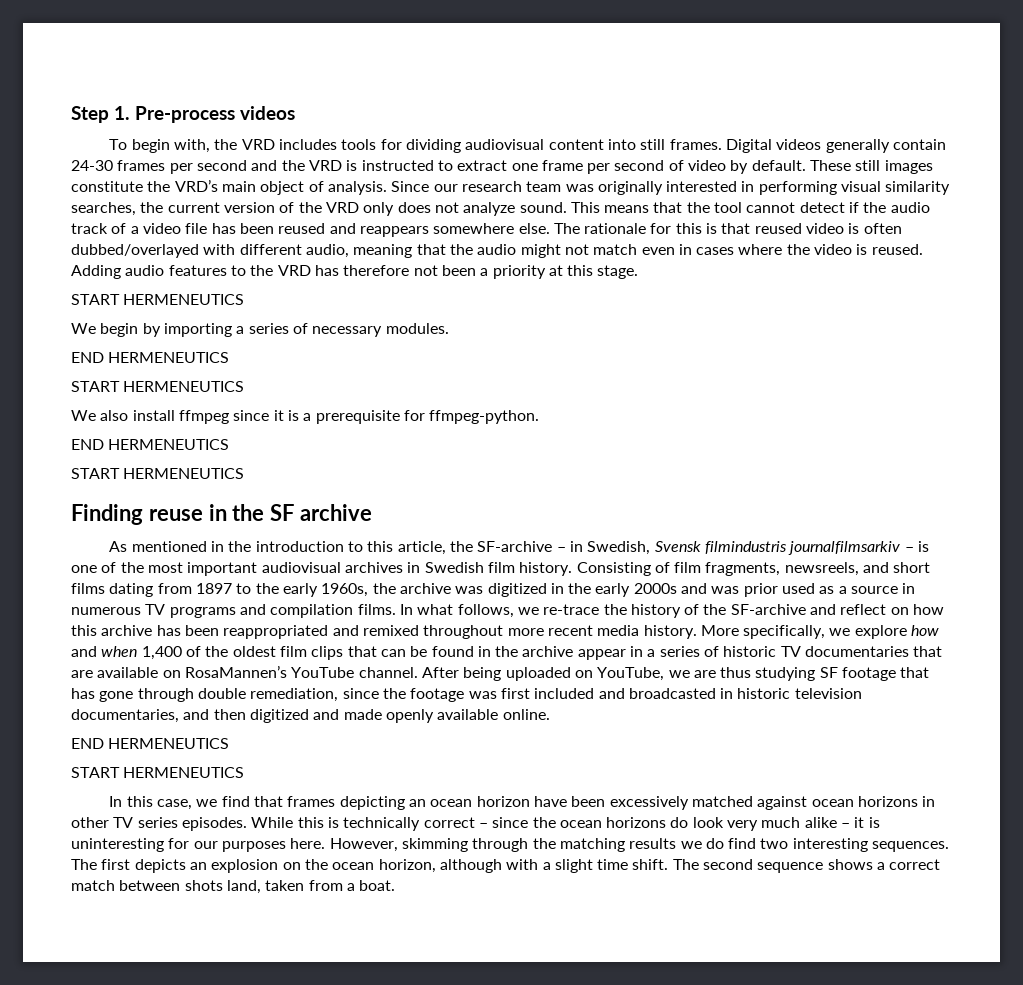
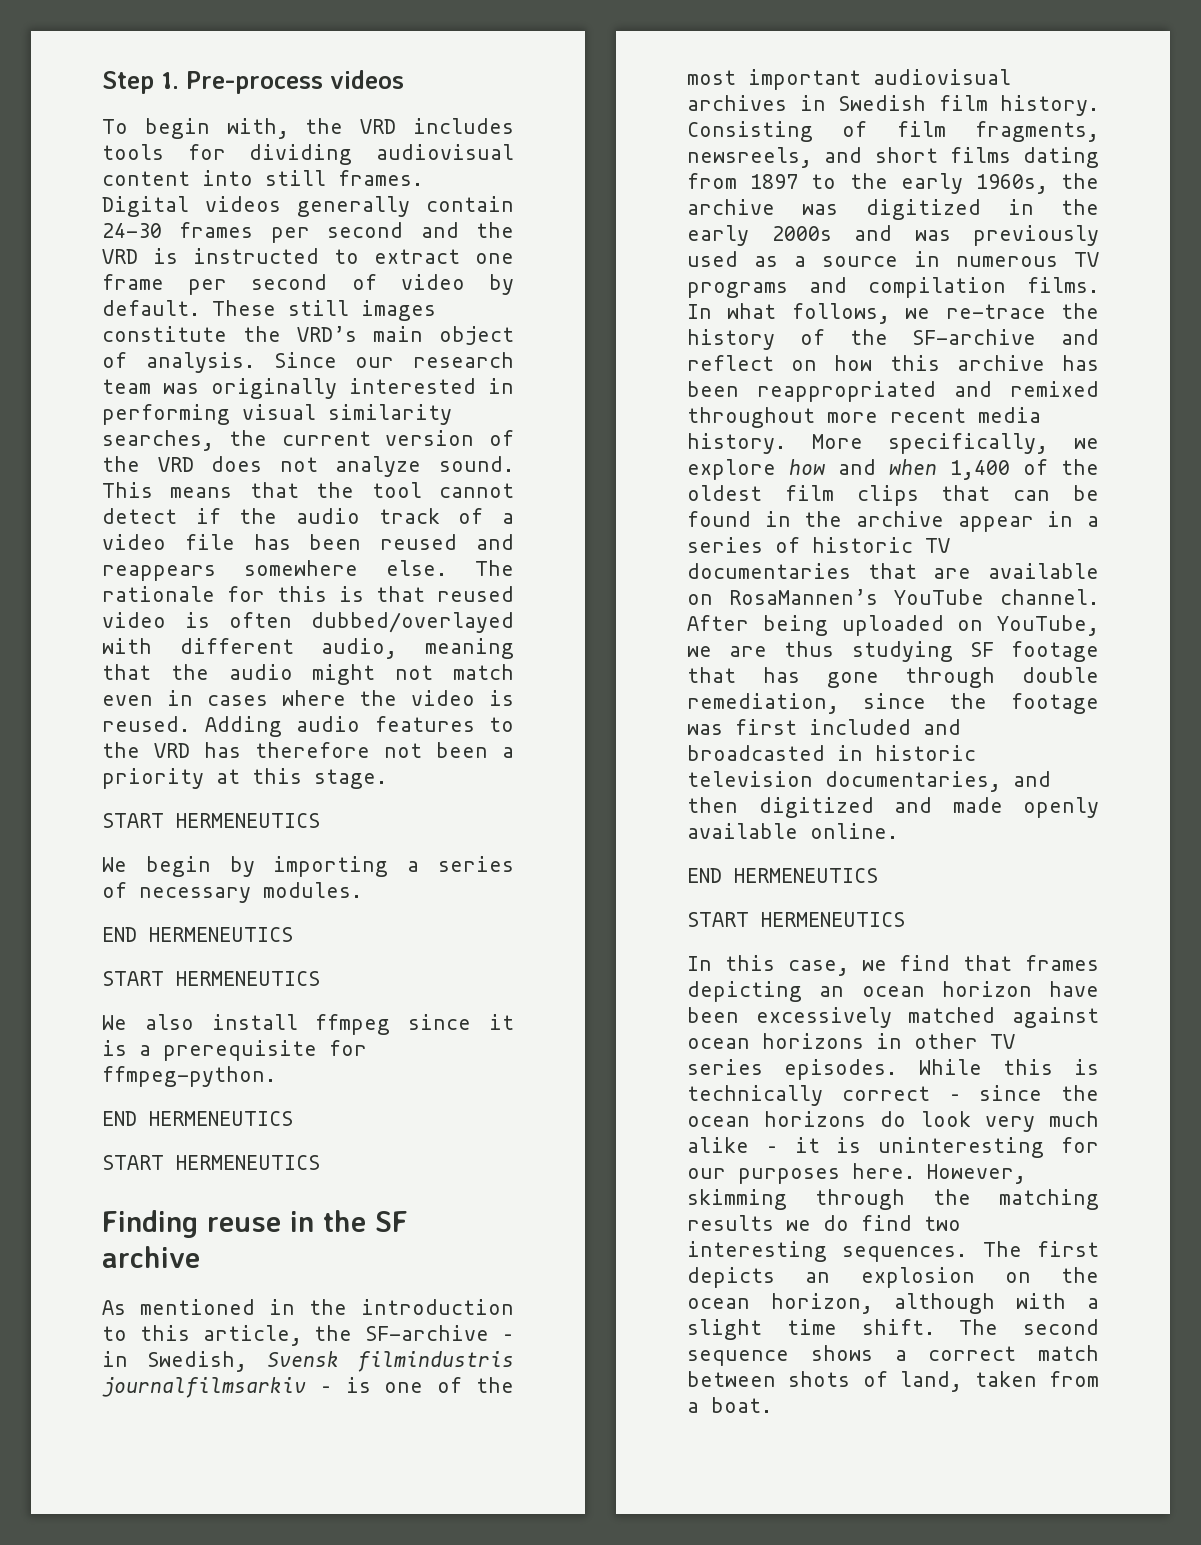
[363,202,395,216] only -> (194, 464) none
[743,583,778,597] prior -> [973,225,1099,246] previously
(223, 885) none -> [862,1371,888,1387] of

